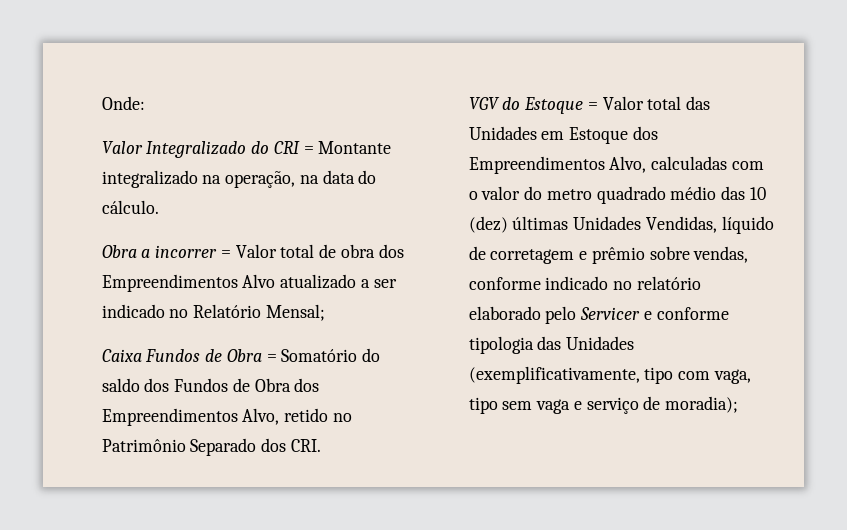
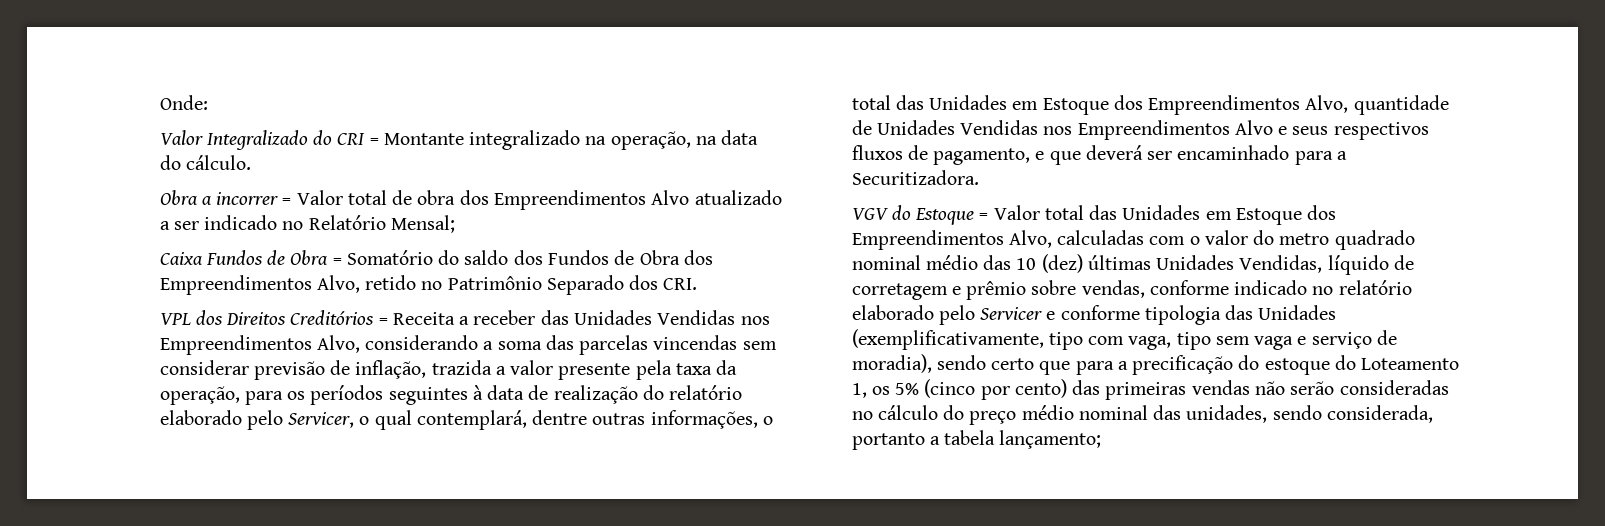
(321, 445) none -> [159,310,770,325] [159,335,777,355] [159,360,738,380] [159,385,743,405] [159,410,774,430] [851,95,1449,115] [851,120,1429,140] [851,145,1348,165] [851,170,979,185] // VPL dos Direitos Creditórios = Receita a receber das Unidades Vendidas nos Empreendimentos Alvo, considerando a soma das parcelas vincendas sem considerar previsão de inflação, trazida a valor presente pela taxa da operação, para os períodos seguintes à data de realização do relatório elaborado pelo Servicer, o qual contemplará, dentre outras informações, o total das Unidades em Estoque dos Empreendimentos Alvo, quantidade de Unidades Vendidas nos Empreendimentos Alvo e seus respectivos fluxos de pagamento, e que deverá ser encaminhado para a Securitizadora.
(666, 195) none -> [851,255,921,270] nominal
[665,396,739,413] moradia); -> [851,354,1460,375] [851,379,1449,400] [851,405,1434,425] [851,430,1102,450] moradia), sendo certo que para a precificação do estoque do Loteamento 1, os 5% (cinco por cento) das primeiras vendas não serão consideradas no cálculo do preço médio nominal das unidades, sendo considerada, portanto a tabela lançamento;

